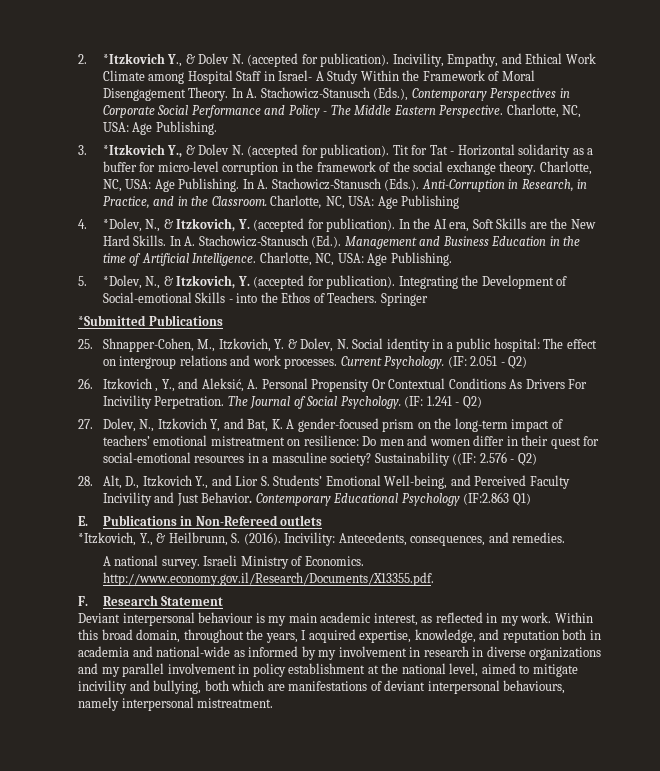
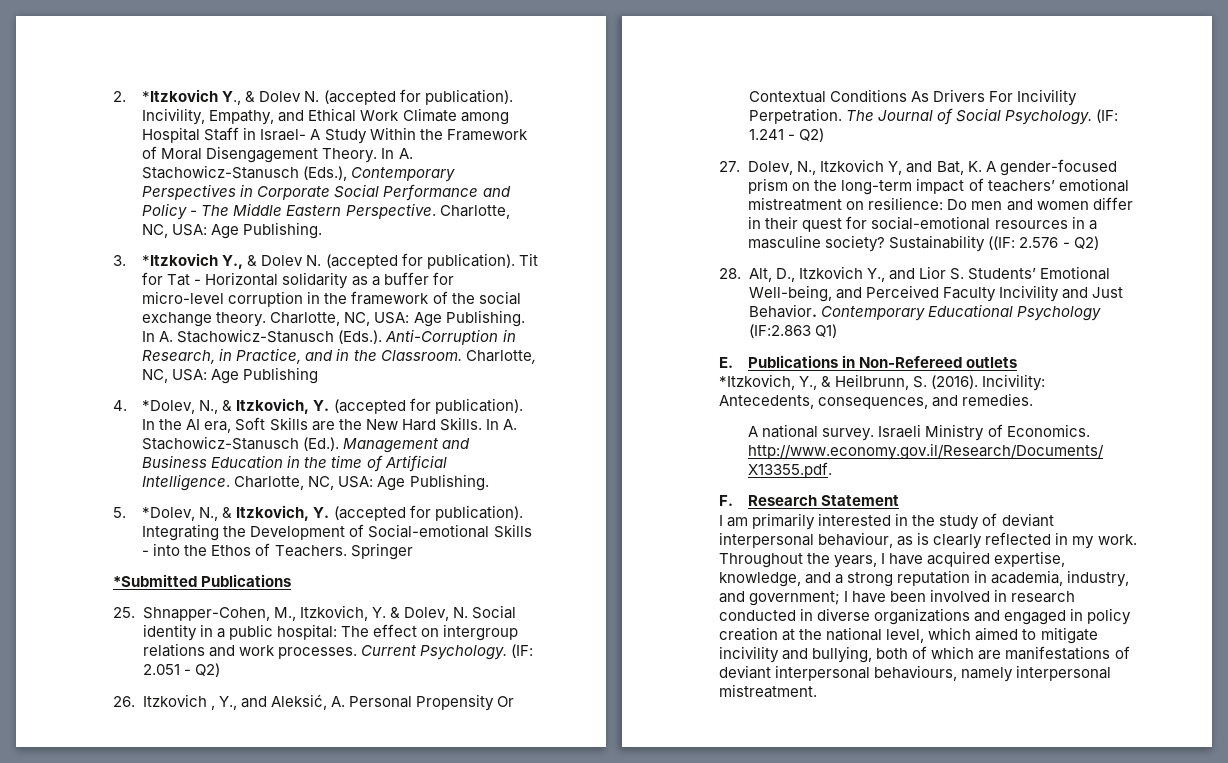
[78,612,593,626] [78,629,244,643] Deviant interpersonal behaviour is my main academic interest, as reflected in my work. Within this broad domain, throughout -> [719,513,1054,530] [719,532,1137,549] [719,553,804,568] I am primarily interested in the study of deviant interpersonal behaviour, as is clearly reflected in my work. Throughout
(307, 635) none -> [889,553,924,565] have
[502,629,601,643] [78,646,407,660] reputation both in academia and national-wide as informed by my involvement -> [835,570,1130,587] [719,589,991,606] a strong reputation in academia, industry, and government; I have been involved
(469, 651) none -> [719,610,797,621] conducted
[101,663,236,677] my parallel involvement -> [1004,610,1067,625] engaged
[288,663,366,674] establishment -> [719,627,779,641] creation
(479, 670) none -> [928,627,972,640] which
(229, 685) none -> [912,646,928,659] of

